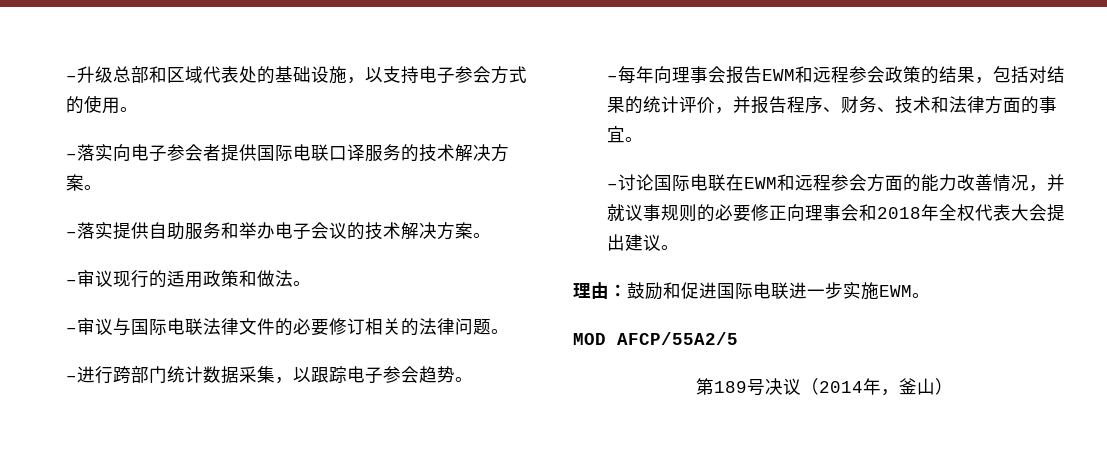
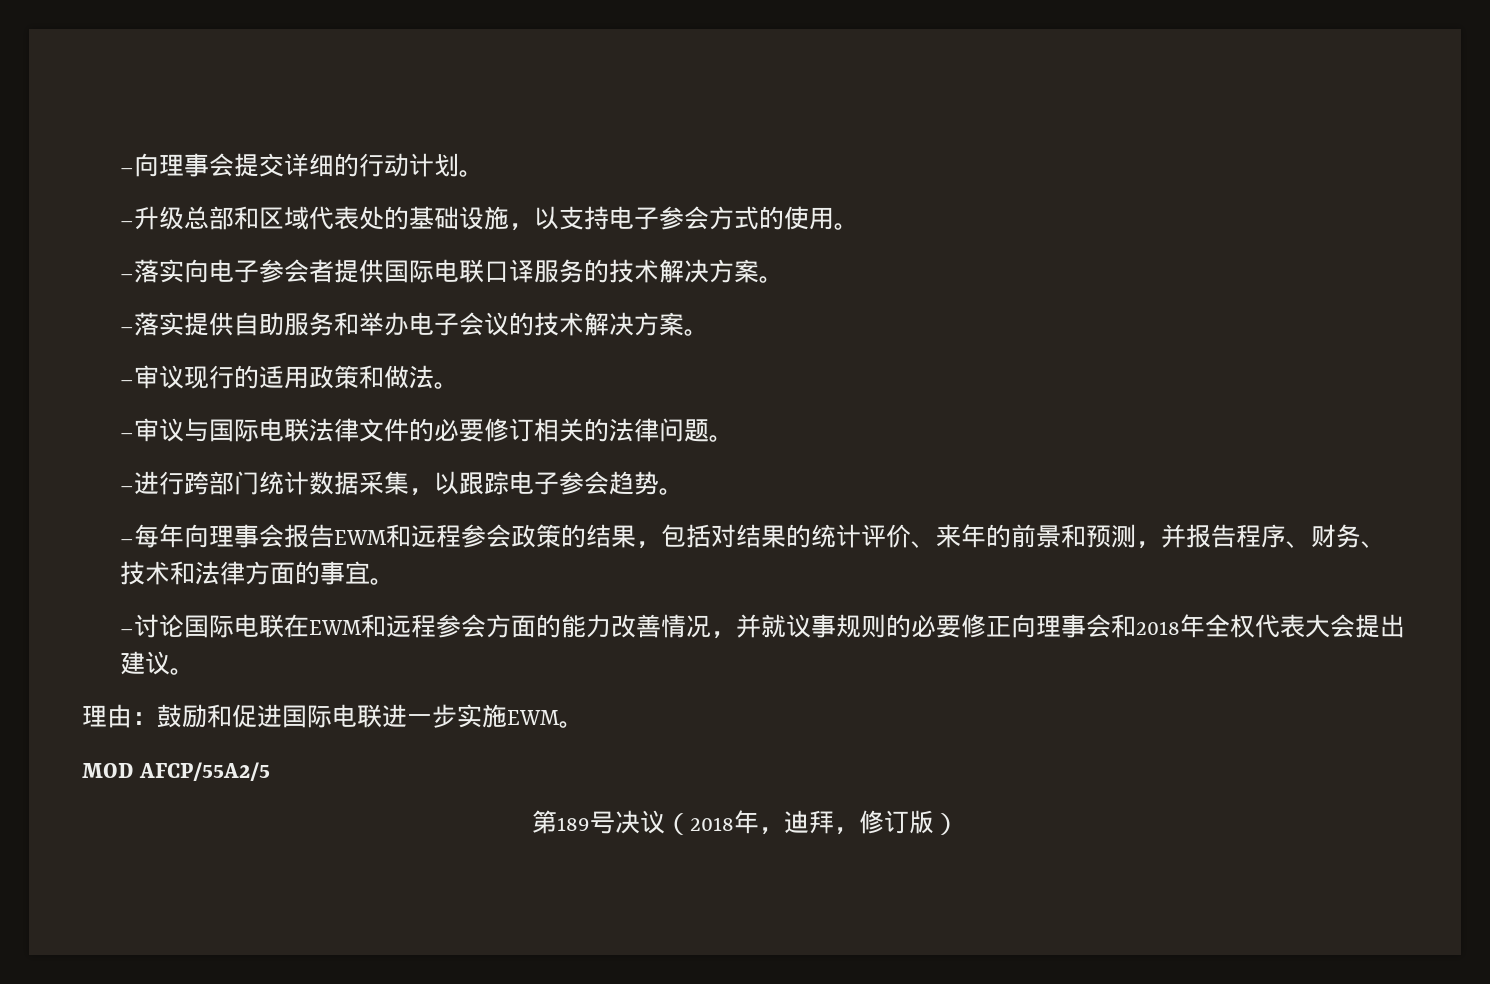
[66,75,78,81] – -> [120,153,485,177] [120,221,135,227] –向理事会提交详细的行动计划。 // –
(716, 104) none -> [911,524,1137,548] 、来年的前景和预测
[818,378,935,396] 2014年，釜山 -> [689,810,934,835] 2018年，迪拜，修订版

